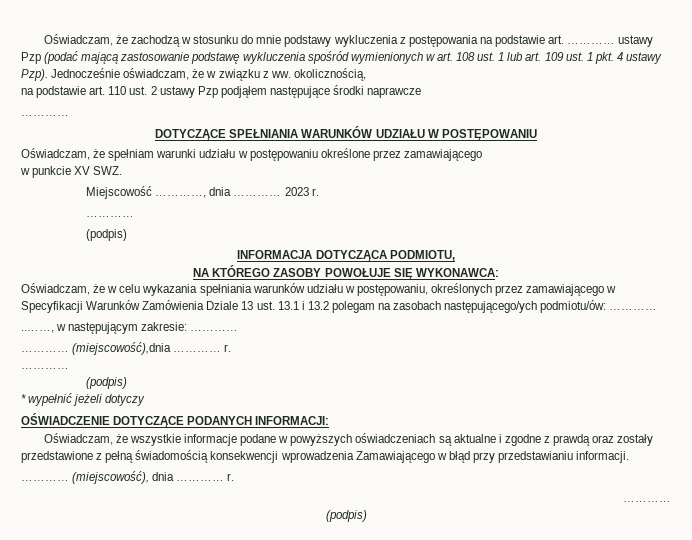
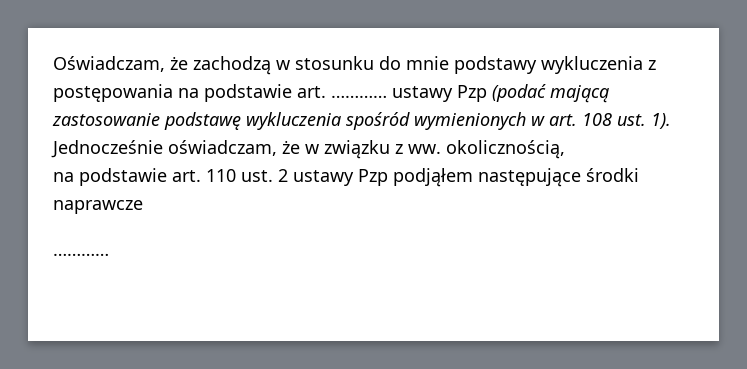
[498,52,663,64] [21,69,48,81] 1 lub art. 109 ust. 1 pkt. 4 ustawy Pzp). -> [651,113,671,129] 1).
[155,126,537,141] [21,148,482,161] [20,166,123,178] [86,186,319,199] [86,216,135,217] [86,229,128,241] [237,250,455,262] [193,265,499,280] [21,283,617,296] [21,300,658,313] [21,322,239,334] [21,342,232,355] [21,368,69,369] [86,377,128,389] [21,393,146,406] [21,413,330,428] [43,433,654,446] [21,450,630,463] [21,471,235,484] [623,501,671,502] [325,510,367,522] // DOTYCZĄCE SPEŁNIANIA WARUNKÓW UDZIAŁU W POSTĘPOWANIU // Oświadczam, że spełniam warunki udziału w postępowaniu określone przez zamawiającego // w punkcie XV SWZ. // Miejscowość …………, dnia ………… 2023 r. // ………… // (podpis) // INFORMACJA DOTYCZĄCA PODMIOTU, // NA KTÓREGO ZASOBY POWOŁUJE SIĘ WYKONAWCA: // Oświadczam, że w celu wykazania spełniania warunków udziału w postępowaniu, określonych przez zamawiającego w Specyfikacji Warunków Zamówienia Dziale 13 ust. 13.1 i 13.2 polegam na zasobach następującego/ych podmiotu/ów: ………… // ..……, w następującym zakresie: ………… // ………… (miejscowość),dnia ………… r. // ………… // (podpis) // * wypełnić jeżeli dotyczy // OŚWIADCZENIE DOTYCZĄCE PODANYCH INFORMACJI: // Oświadczam, że wszystkie informacje podane w powyższych oświadczeniach są aktualne i zgodne z prawdą oraz zostały przedstawione z pełną świadomością konsekwencji wprowadzenia Zamawiającego w błąd przy przedstawianiu informacji. // ………… (miejscowość), dnia ………… r. // ………… // (podpis) -> (109, 254) none

